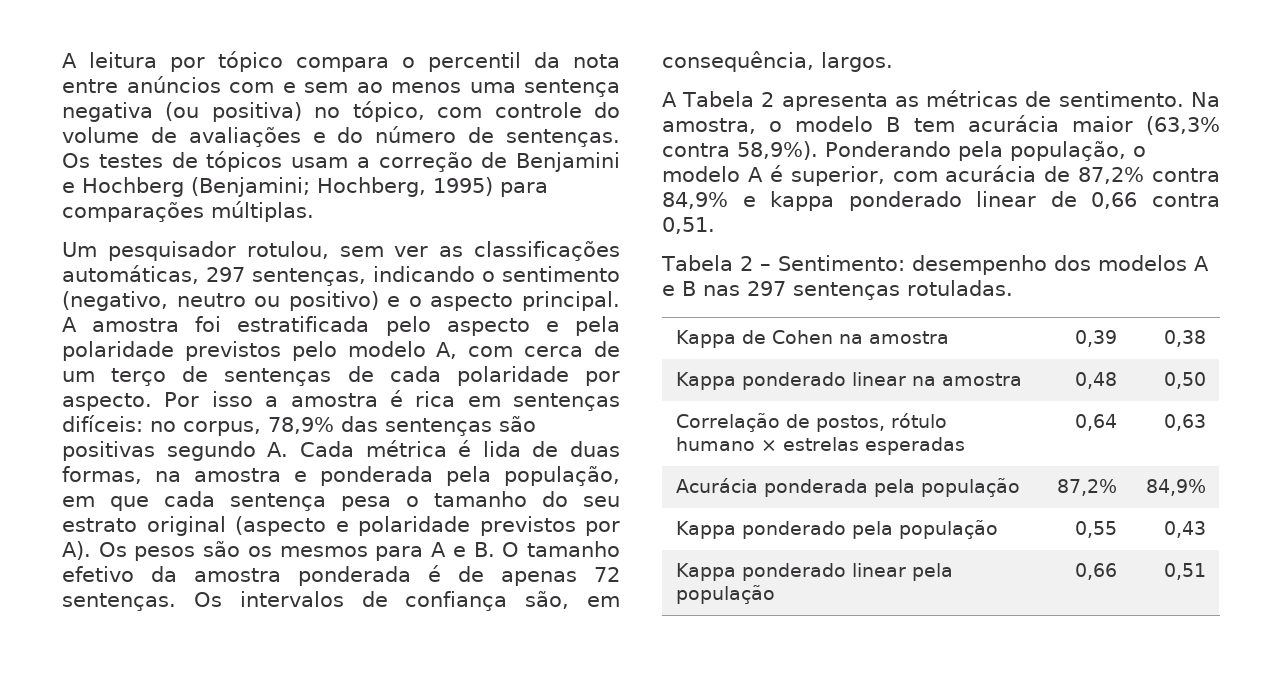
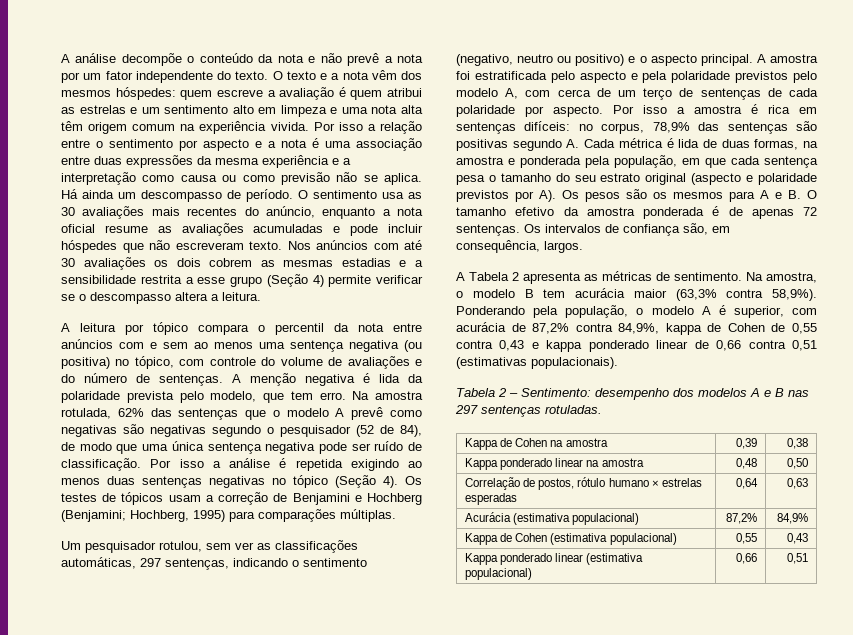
[62,53,77,68] A -> [61,53,423,66] [61,70,422,83] [61,87,422,100] [61,105,423,117] [61,121,422,134] [61,138,422,151] [61,155,351,168] [61,172,422,185] [61,189,422,202] [61,206,423,219] [61,223,423,236] [61,240,422,253] [61,257,423,270] [61,274,423,287] [61,292,261,304] [61,323,70,332] A análise decompõe o conteúdo da nota e não prevê a nota por um fator independente do texto. O texto e a nota vêm dos mesmos hóspedes: quem escreve a avaliação é quem atribui as estrelas e um sentimento alto em limpeza e uma nota alta têm origem comum na experiência vivida. Por isso a relação entre o sentimento por aspecto e a nota é uma associação entre duas expressões da mesma experiência e a interpretação como causa ou como previsão não se aplica. Há ainda um descompasso de período. O sentimento usa as 30 avaliações mais recentes do anúncio, enquanto a nota oficial resume as avaliações acumuladas e pode incluir hóspedes que não escreveram texto. Nos anúncios com até 30 avaliações os dois cobrem as mesmas estadias e a sensibilidade restrita a esse grupo (Seção 4) permite verificar se o descompasso altera a leitura. // A
(620, 138) none -> [232,373,423,386] [61,391,423,403] [61,407,422,420] [61,424,422,437] [61,441,422,454] [61,458,422,471] [61,475,398,488] A menção negativa é lida da polaridade prevista pelo modelo, que tem erro. Na amostra rotulada, 62% das sentenças que o modelo A prevê como negativas são negativas segundo o pesquisador (52 de 84), de modo que uma única sentença negativa pode ser ruído de classificação. Por isso a análise é repetida exigindo ao menos duas sentenças negativas no tópico (Seção 4).
[662,192,728,209] 84,9% -> [618,323,817,335] [456,340,525,351] 84,9%, kappa de Cohen de 0,55 contra 0,43
[662,217,715,234] 0,51. -> [792,340,817,351] [456,357,618,369] 0,51 (estimativas populacionais).
[763,478,1020,497] ponderada pela população -> [513,513,640,525] (estimativa populacional)
[741,520,998,539] ponderado pela população -> [500,533,677,545] de Cohen (estimativa populacional)
[911,563,953,581] [675,585,775,604] pela população -> [586,553,644,565] [465,568,533,580] (estimativa populacional)

